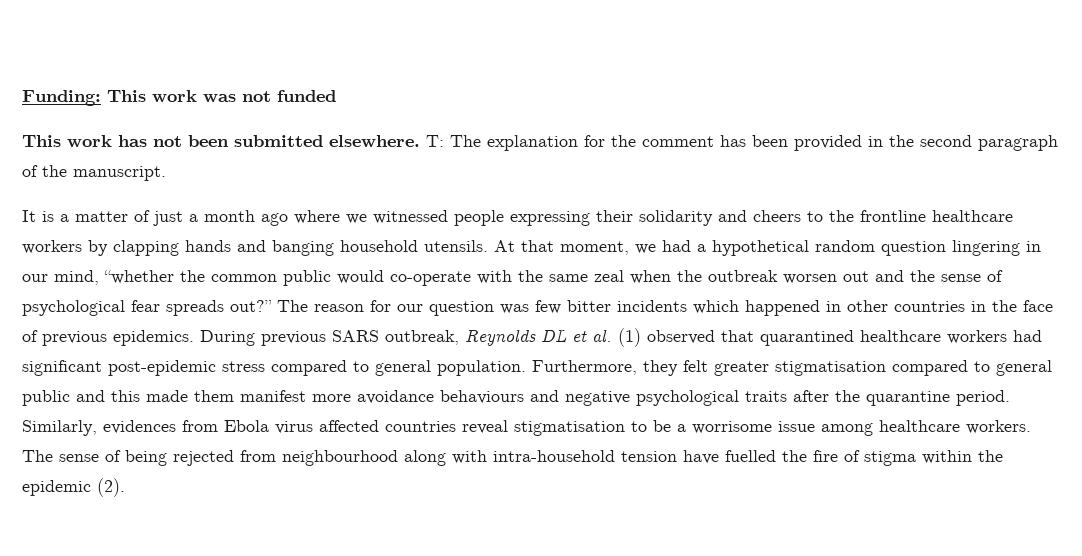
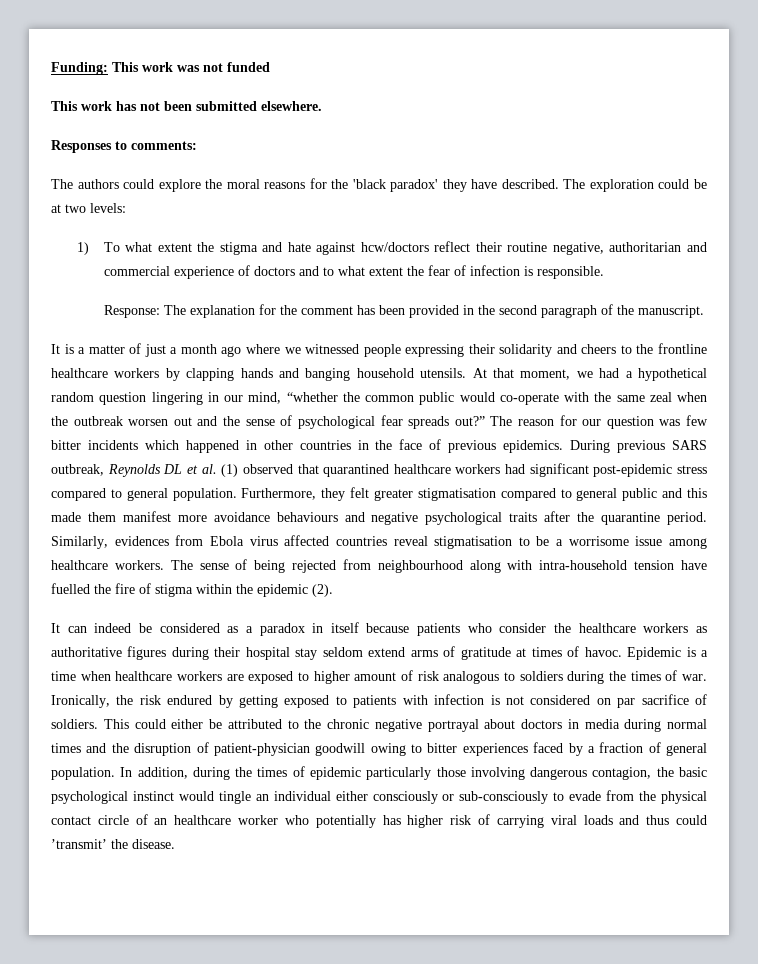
[426,135,444,147] T: -> [51,140,197,153] [51,178,707,192] [51,203,126,213] [77,241,708,255] [103,265,604,279] [103,305,160,318] // Responses to comments: // The authors could explore the moral reasons for the 'black paradox' they have described. The exploration could be at two levels: // 1) To what extent the stigma and hate against hcw/doctors reflect their routine negative, authoritarian and commercial experience of doctors and to what extent the fear of infection is responsible. // Response:
(125, 487) none -> [51,622,707,636] [51,646,709,660] [51,670,707,684] [51,694,707,708] [51,719,707,732] [51,742,707,756] [51,766,708,780] [51,790,708,804] [51,814,708,828] [51,839,175,849] // It can indeed be considered as a paradox in itself because patients who consider the healthcare workers as authoritative figures during their hospital stay seldom extend arms of gratitude at times of havoc. Epidemic is a time when healthcare workers are exposed to higher amount of risk analogous to soldiers during the times of war. Ironically, the risk endured by getting exposed to patients with infection is not considered on par sacrifice of soldiers. This could either be attributed to the chronic negative portrayal about doctors in media during normal times and the disruption of patient-physician goodwill owing to bitter experiences faced by a fraction of general population. In addition, during the times of epidemic particularly those involving dangerous contagion, the basic psychological instinct would tingle an individual either consciously or sub-consciously to evade from the physical contact circle of an healthcare worker who potentially has higher risk of carrying viral loads and thus could ’transmit’ the disease.

